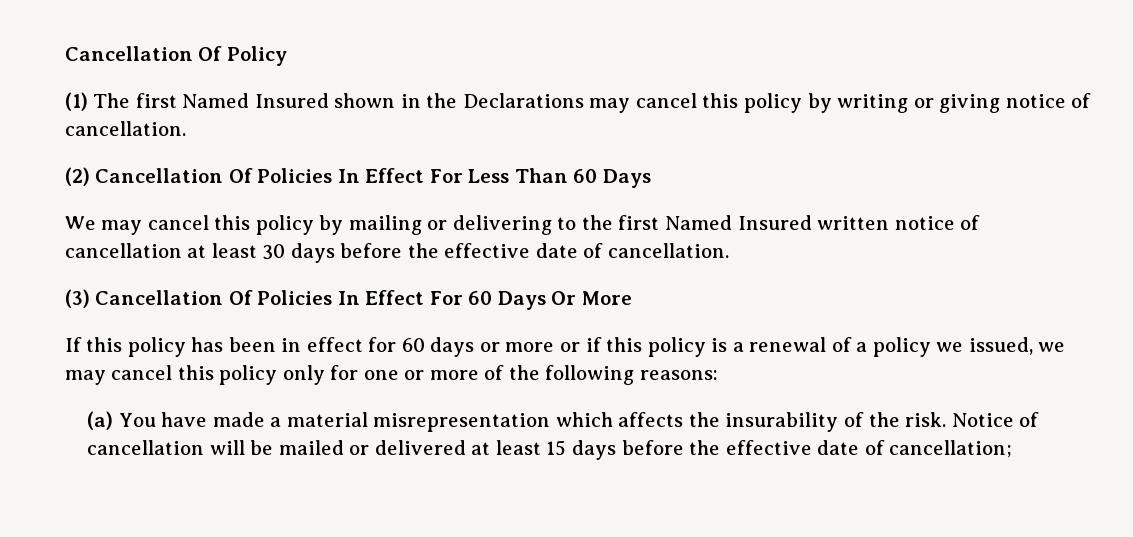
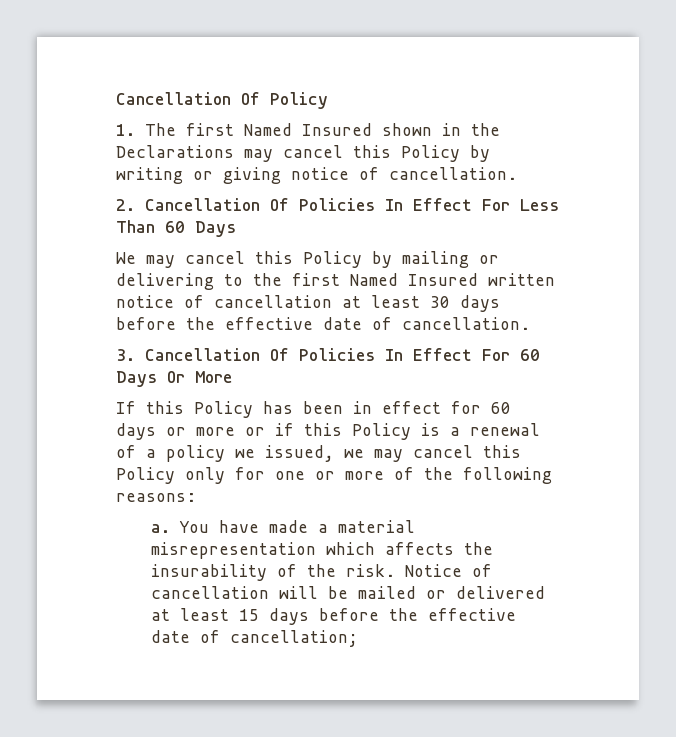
[64,92,88,111] (1) -> [116,124,136,136] 1.
[743,93,802,113] policy -> [401,145,461,162] Policy
[64,167,90,186] (2) -> [116,199,136,211] 2.
[255,215,314,235] policy -> [303,251,363,268] Policy
[64,289,90,308] (3) -> [116,349,136,361] 3.
[127,337,186,357] policy -> [194,401,254,418] Policy
[647,337,706,357] policy -> [352,423,412,440] Policy
[219,365,278,385] policy -> [116,467,176,484] Policy
[87,411,114,430] (a) -> [150,524,170,533] a.

